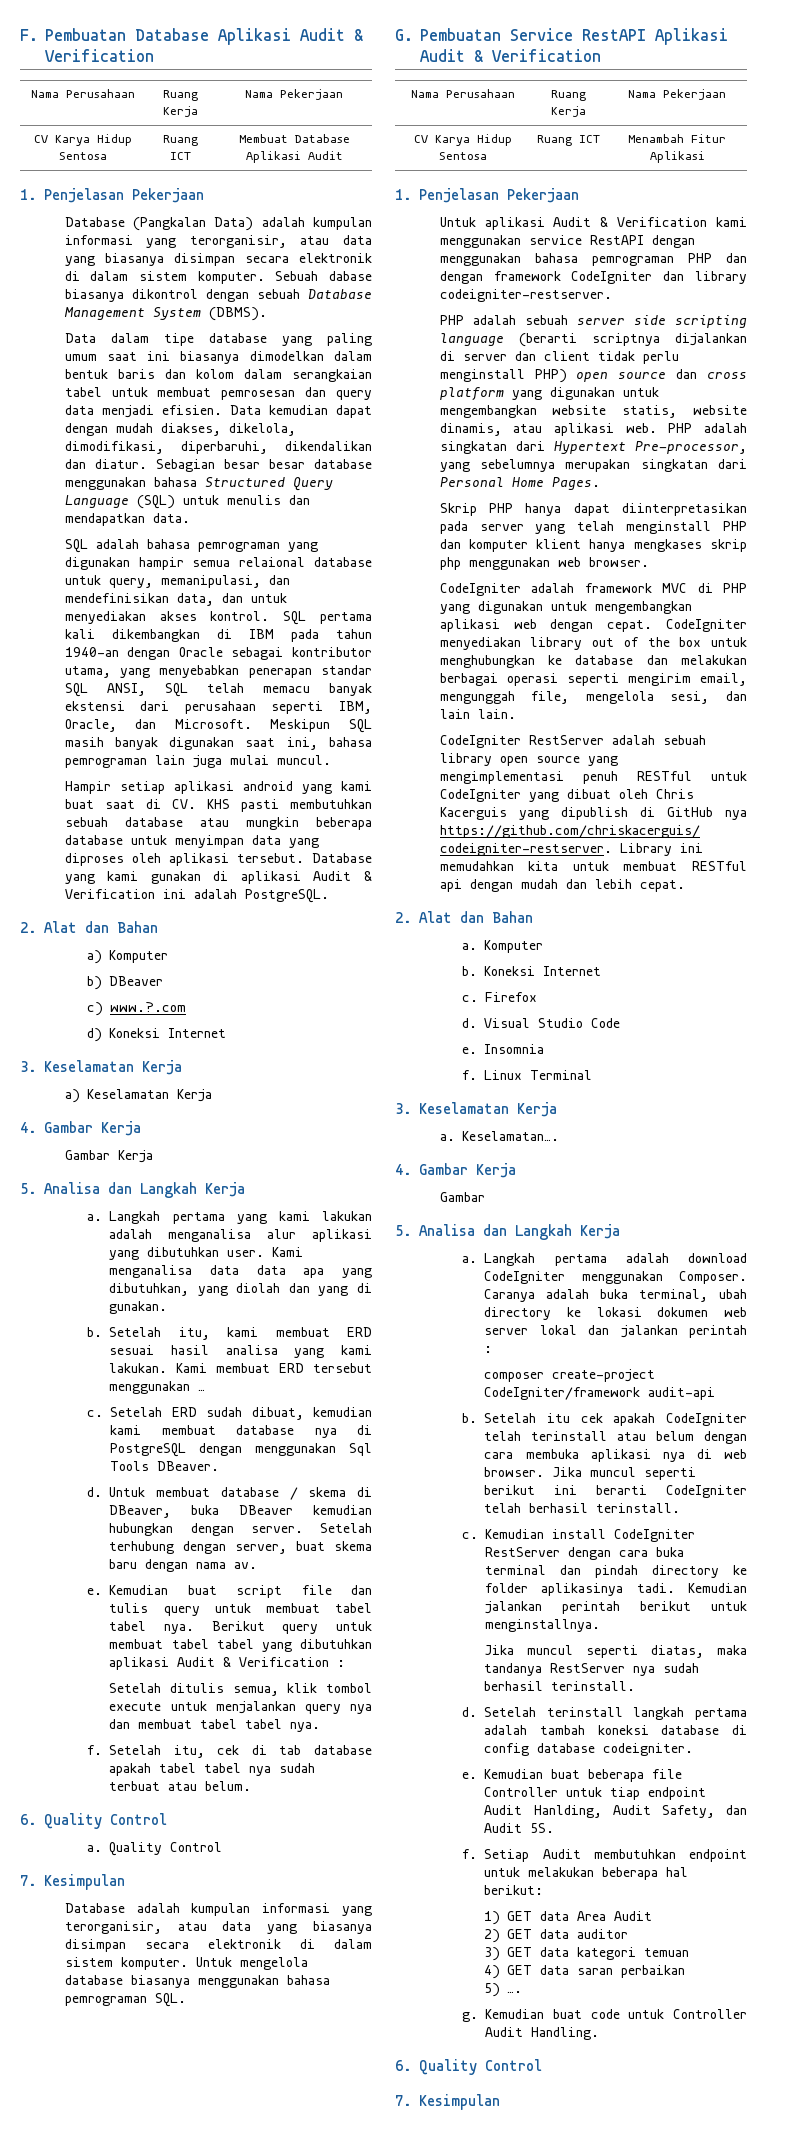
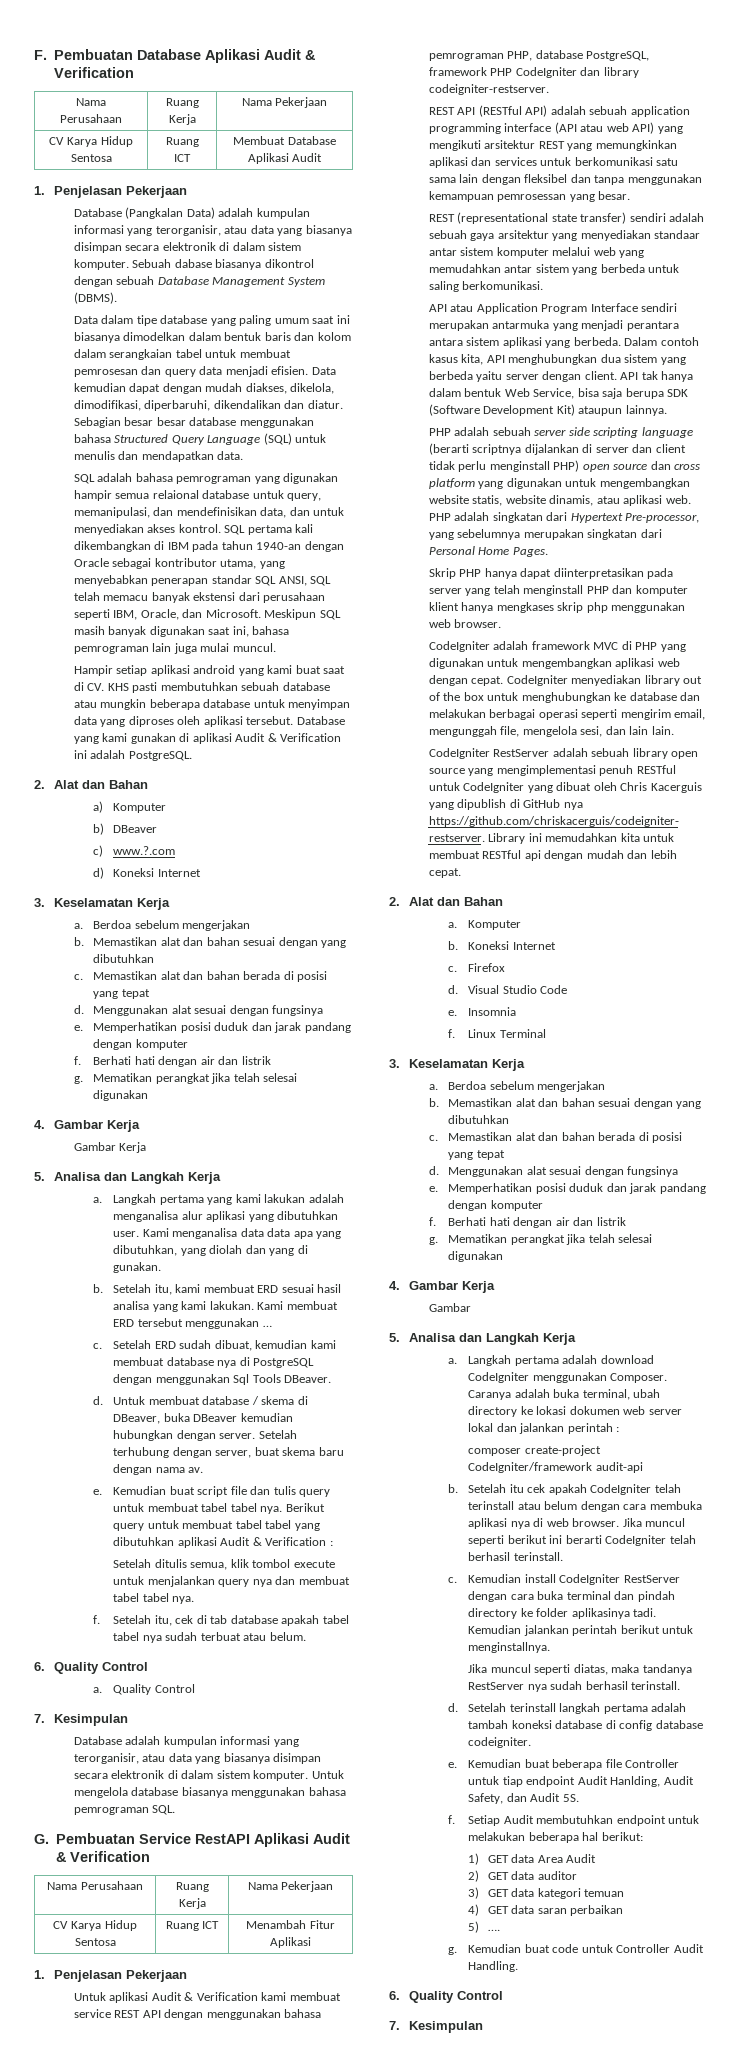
[64,1089,213,1103] a) Keselamatan Kerja -> [73,920,251,931] [73,937,347,948] [93,954,155,963] [73,971,328,982] [93,989,150,999] [73,1005,324,1016] [73,1022,351,1033] [93,1039,188,1050] [73,1056,271,1067] [73,1073,298,1084] [93,1090,149,1101] a. Berdoa sebelum mengerjakan // b. Memastikan alat dan bahan sesuai dengan yang dibutuhkan // c. Memastikan alat dan bahan berada di posisi yang tepat // d. Menggunakan alat sesuai dengan fungsinya // e. Memperhatikan posisi duduk dan jarak pandang dengan komputer // f. Berhati hati dengan air dan listrik // g. Mematikan perangkat jika telah selesai digunakan
[439,235,695,248] [439,253,747,266] [439,271,747,284] [439,289,612,302] menggunakan service RestAPI dengan menggunakan bahasa pemrograman PHP dan dengan framework CodeIgniter dan library codeigniter-restserver. -> [289,1992,341,2001] [73,2009,322,2020] [428,50,650,61] [428,67,639,78] [428,84,549,95] [428,105,690,117] [428,122,683,134] [428,140,677,151] [428,157,679,168] [428,174,702,185] [428,191,631,202] [428,212,705,224] [428,230,701,241] [428,247,645,258] [428,264,680,275] [428,281,544,292] [428,303,678,314] [428,320,679,331] [428,337,699,348] [428,354,686,365] [428,371,694,382] [428,388,689,399] [428,404,667,416] membuat service REST API dengan menggunakan bahasa pemrograman PHP, database PostgreSQL, framework PHP CodeIgniter dan library codeigniter-restserver. // REST API (RESTful API) adalah sebuah application programming interface (API atau web API) yang mengikuti arsitektur REST yang memungkinkan aplikasi dan services untuk berkomunikasi satu sama lain dengan fleksibel dan tanpa menggunakan kemampuan pemrosessan yang besar. // REST (representational state transfer) sendiri adalah sebuah gaya arsitektur yang menyediakan standaar antar sistem komputer melalui web yang memudahkan antar sistem yang berbeda untuk saling berkomunikasi. // API atau Application Program Interface sendiri merupakan antarmuka yang menjadi perantara antara sistem aplikasi yang berbeda. Dalam contoh kasus kita, API menghubungkan dua sistem yang berbeda yaitu server dengan client. API tak hanya dalam bentuk Web Service, bisa saja berupa SDK (Software Development Kit) ataupun lainnya.
[462,1131,560,1141] Keselamatan…. -> [448,1081,606,1092] [428,1098,702,1109] [448,1115,510,1124] [428,1132,683,1143] [448,1150,505,1160] [428,1166,679,1177] [428,1183,706,1194] [448,1200,543,1211] [428,1217,626,1228] [428,1234,653,1245] [448,1251,504,1262] Berdoa sebelum mengerjakan // b. Memastikan alat dan bahan sesuai dengan yang dibutuhkan // c. Memastikan alat dan bahan berada di posisi yang tepat // d. Menggunakan alat sesuai dengan fungsinya // e. Memperhatikan posisi duduk dan jarak pandang dengan komputer // f. Berhati hati dengan air dan listrik // g. Mematikan perangkat jika telah selesai digunakan

